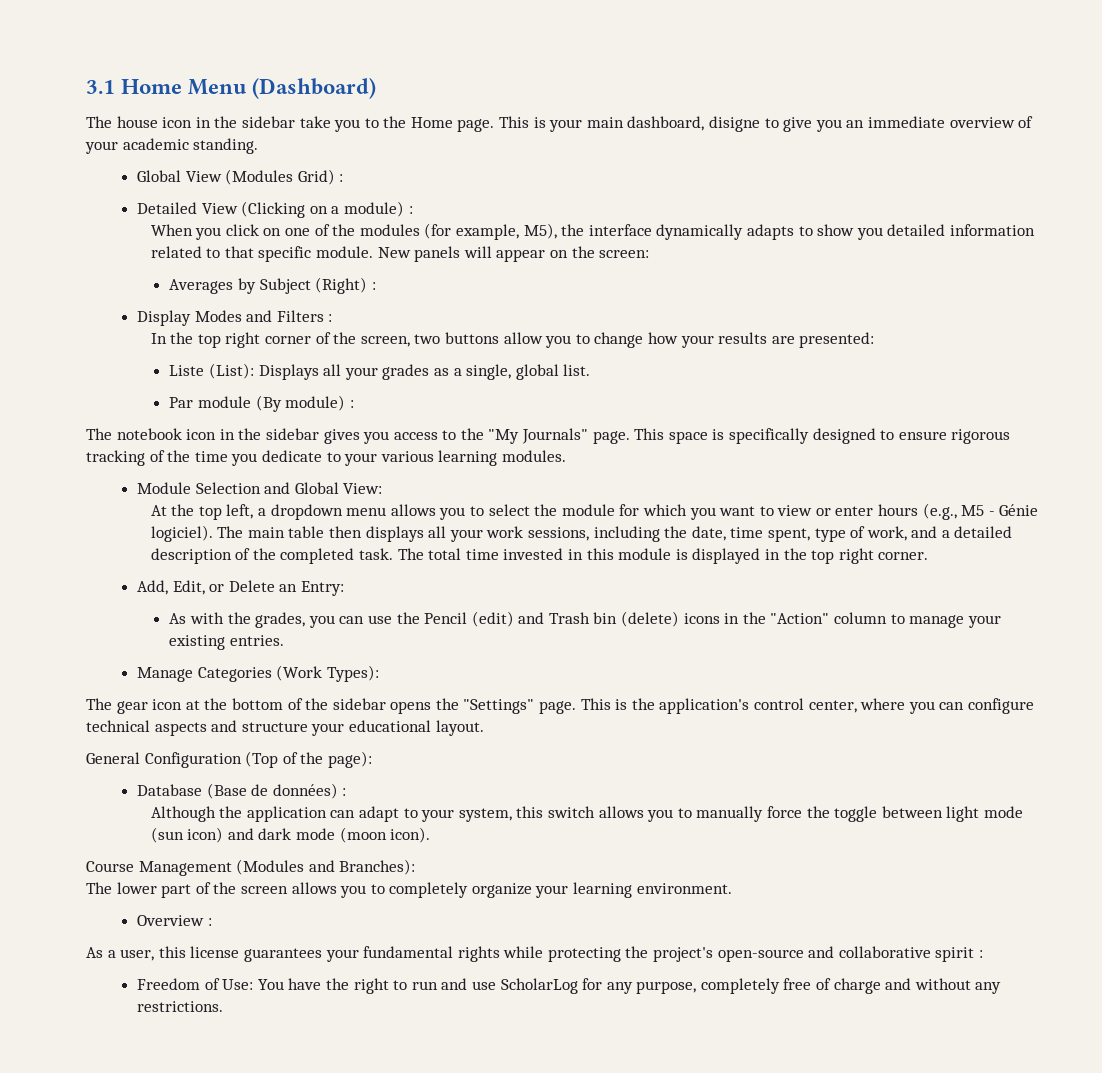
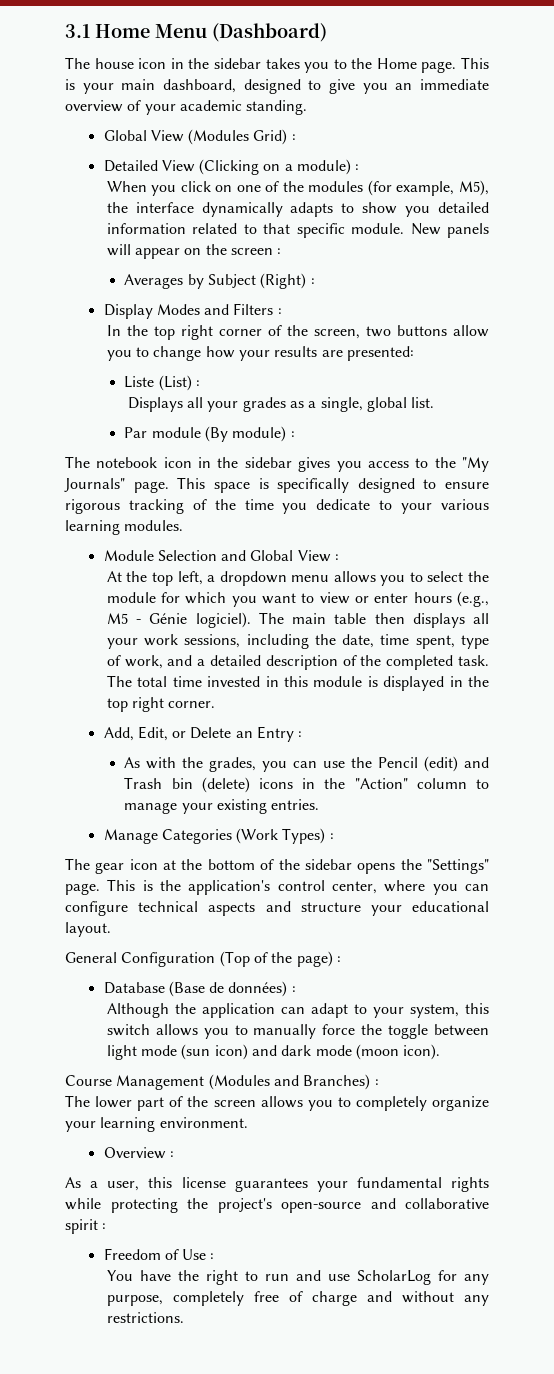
[299,116,331,128] take -> [265,58,300,69] takes
[709,116,761,132] disigne -> [243,79,301,94] designed
[599,250,650,258] screen: -> [231,248,282,255] screen :
[208,363,254,379] (List): -> [158,375,201,391] (List) : //
[343,483,383,494] View: -> [297,550,340,562] View :
[300,581,344,596] Entry: -> [257,726,303,742] Entry :
[326,665,379,682] Types): -> [282,828,334,844] Types) :
[327,751,372,768] page): -> [296,951,341,967] page) :
[339,859,416,875] Branches): -> [303,1074,379,1090] Branches) :
[222,979,254,990] Use: -> [182,1249,215,1260] Use : //

